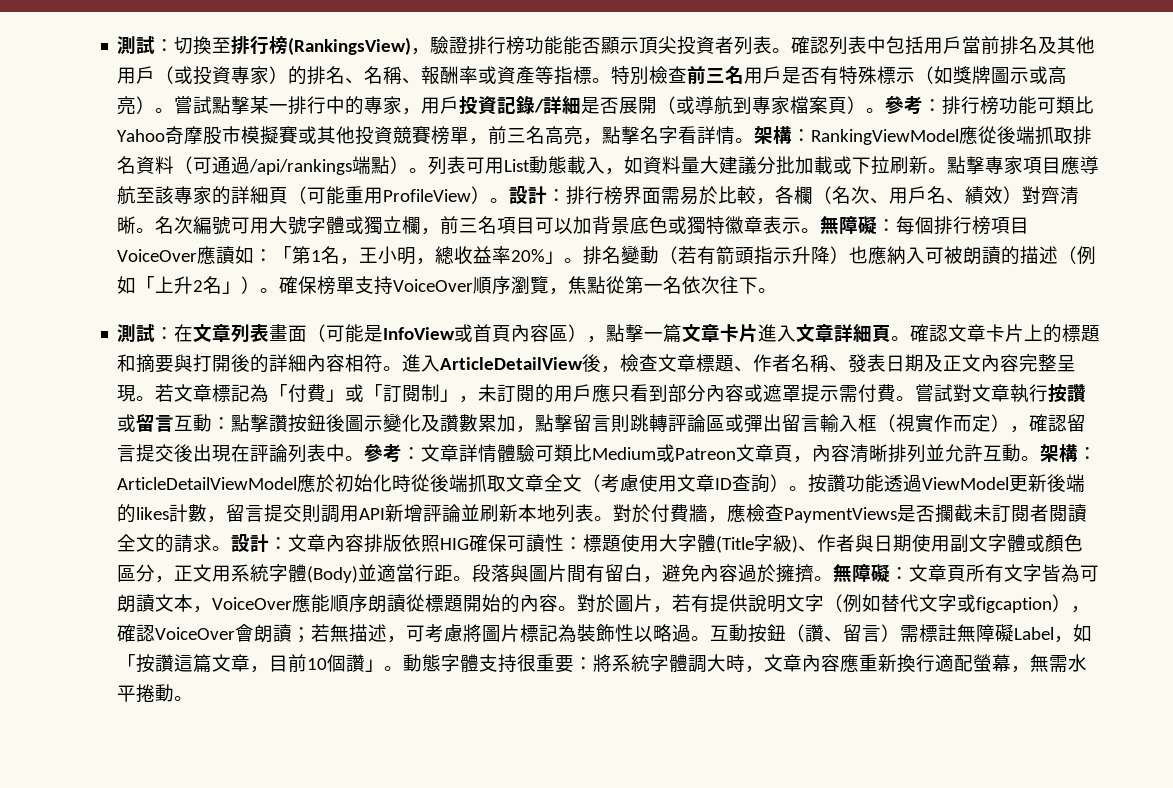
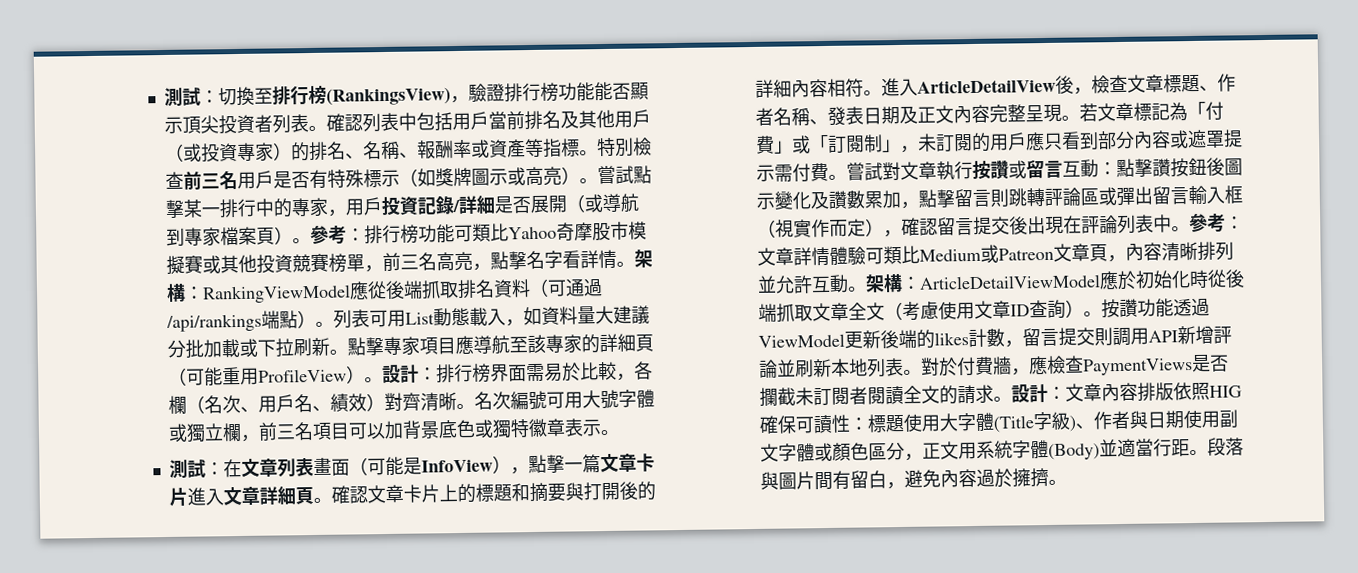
[820,216,1030,235] [117,245,1097,265] [117,276,778,295] 無障礙：每個排行榜項目VoiceOver應讀如：「第1名，王小明，總收益率20%」。排名變動（若有箭頭指示升降）也應納入可被朗讀的描述（例如「上升2名」）。確保榜單支持VoiceOver順序瀏覽，焦點從第一名依次往下。 -> (621, 432) none
[454,324,569,342] 或首頁內容區 -> (494, 466) none
[833,564,1100,583] [117,594,1091,613] [117,624,1093,643] [117,654,1088,673] [117,684,194,703] 無障礙：文章頁所有文字皆為可朗讀文本，VoiceOver應能順序朗讀從標題開始的內容。對於圖片，若有提供說明文字（例如替代文字或figcaption），確認VoiceOver會朗讀；若無描述，可考慮將圖片標記為裝飾性以略過。互動按鈕（讚、留言）需標註無障礙Label，如「按讚這篇文章，目前10個讚」。動態字體支持很重要：將系統字體調大時，文章內容應重新換行適配螢幕，無需水平捲動。 -> (1068, 482) none

